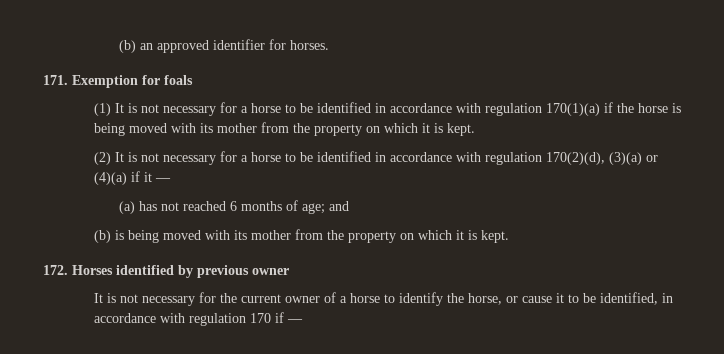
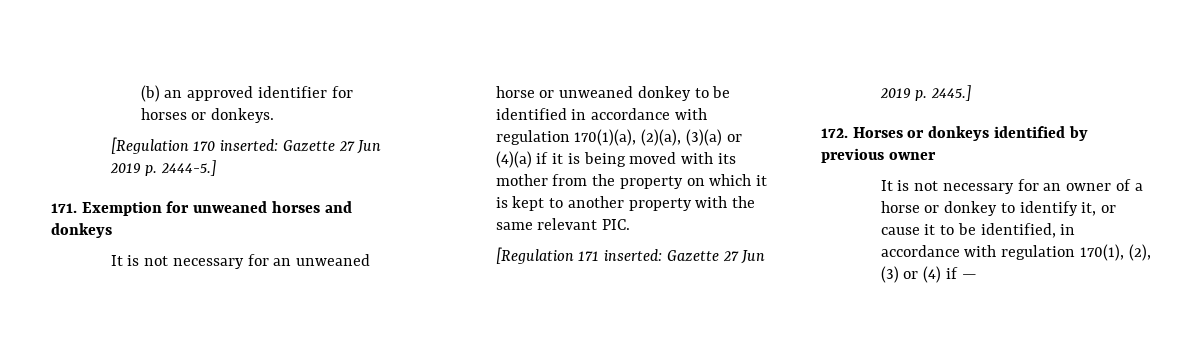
[289,40,329,50] horses. -> [140,108,275,123] [110,137,382,154] [109,160,217,176] horses or donkeys. // [Regulation 170 inserted: Gazette 27 Jun 2019 p. 2444-5.]
[164,75,193,85] [93,102,668,116] foals // (1) It is not necessary for a horse to be identified in accordance with regulation 170(1)(a) if the horse -> [193,201,352,213] [51,223,112,238] [110,254,371,269] [495,86,731,101] [495,108,707,120] [495,129,742,146] [495,151,564,168] unweaned horses and donkeys // It is not necessary for an unweaned horse or unweaned donkey to be identified in accordance with regulation 170(1)(a), (2)(a), (3)(a) or (4)(a) if it
[446,123,475,136] [93,151,658,165] [93,171,171,185] [118,200,349,214] [93,229,509,243] kept. // (2) It is not necessary for a horse to be identified in accordance with regulation 170(2)(d), (3)(a) or (4)(a) if it — // (a) has not reached 6 months of age; and // (b) is being moved with its mother from the property on which it is kept. -> [512,196,756,211] [495,218,631,230] [495,247,766,264] [879,85,972,101] kept to another property with the same relevant PIC. // [Regulation 171 inserted: Gazette 27 Jun 2019 p. 2445.]
(113, 270) none -> [907,126,990,141] or donkeys
[219,293,281,303] the current -> [1043,183,1062,191] an
[383,292,502,306] to identify the horse, -> [924,201,1097,216] or donkey to identify it,
[249,313,271,323] 170 -> [1079,244,1151,261] [880,266,942,283] 170(1), (2), (3) or (4)

